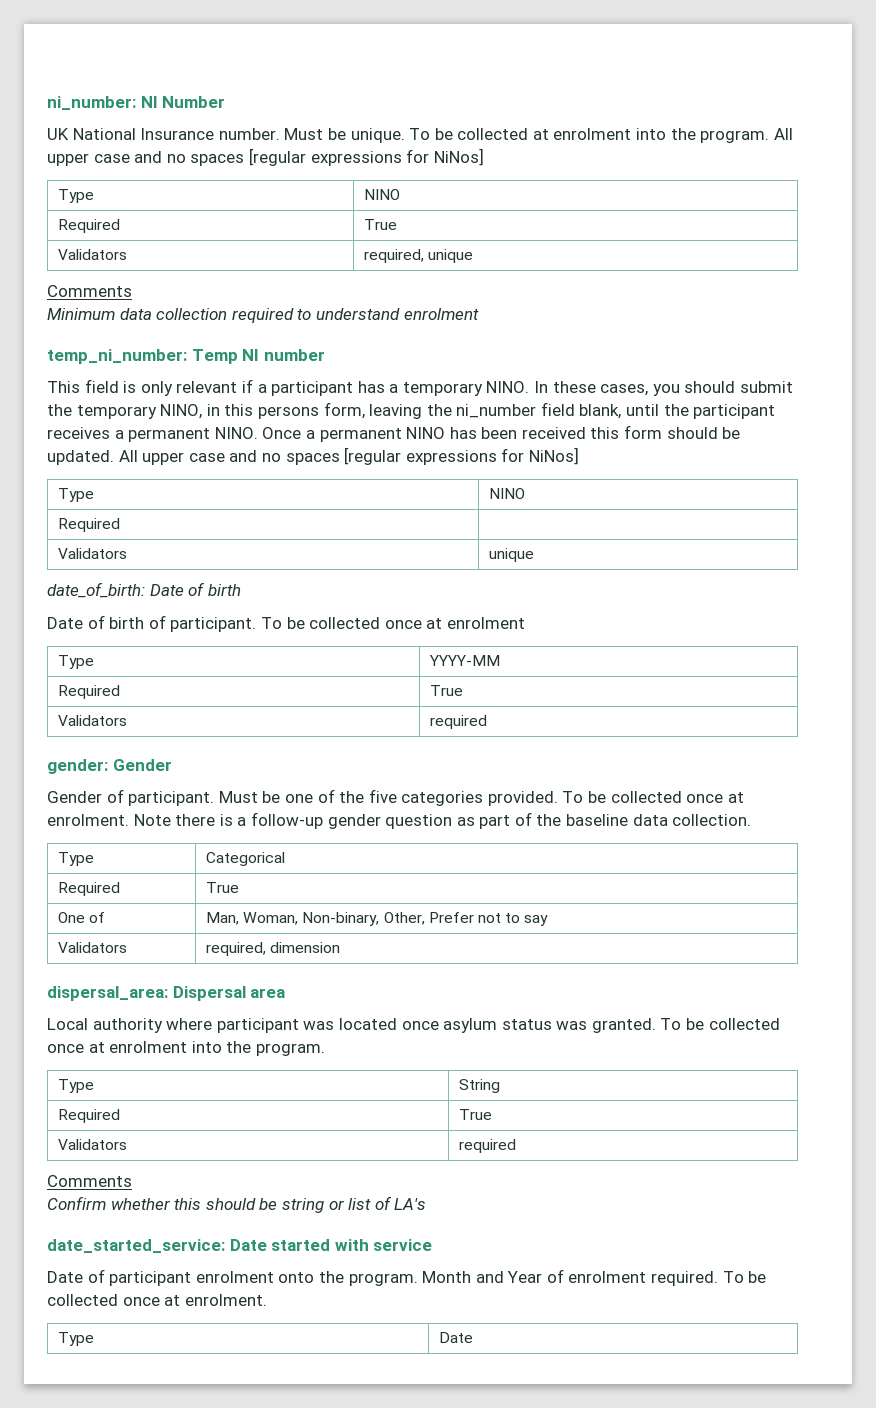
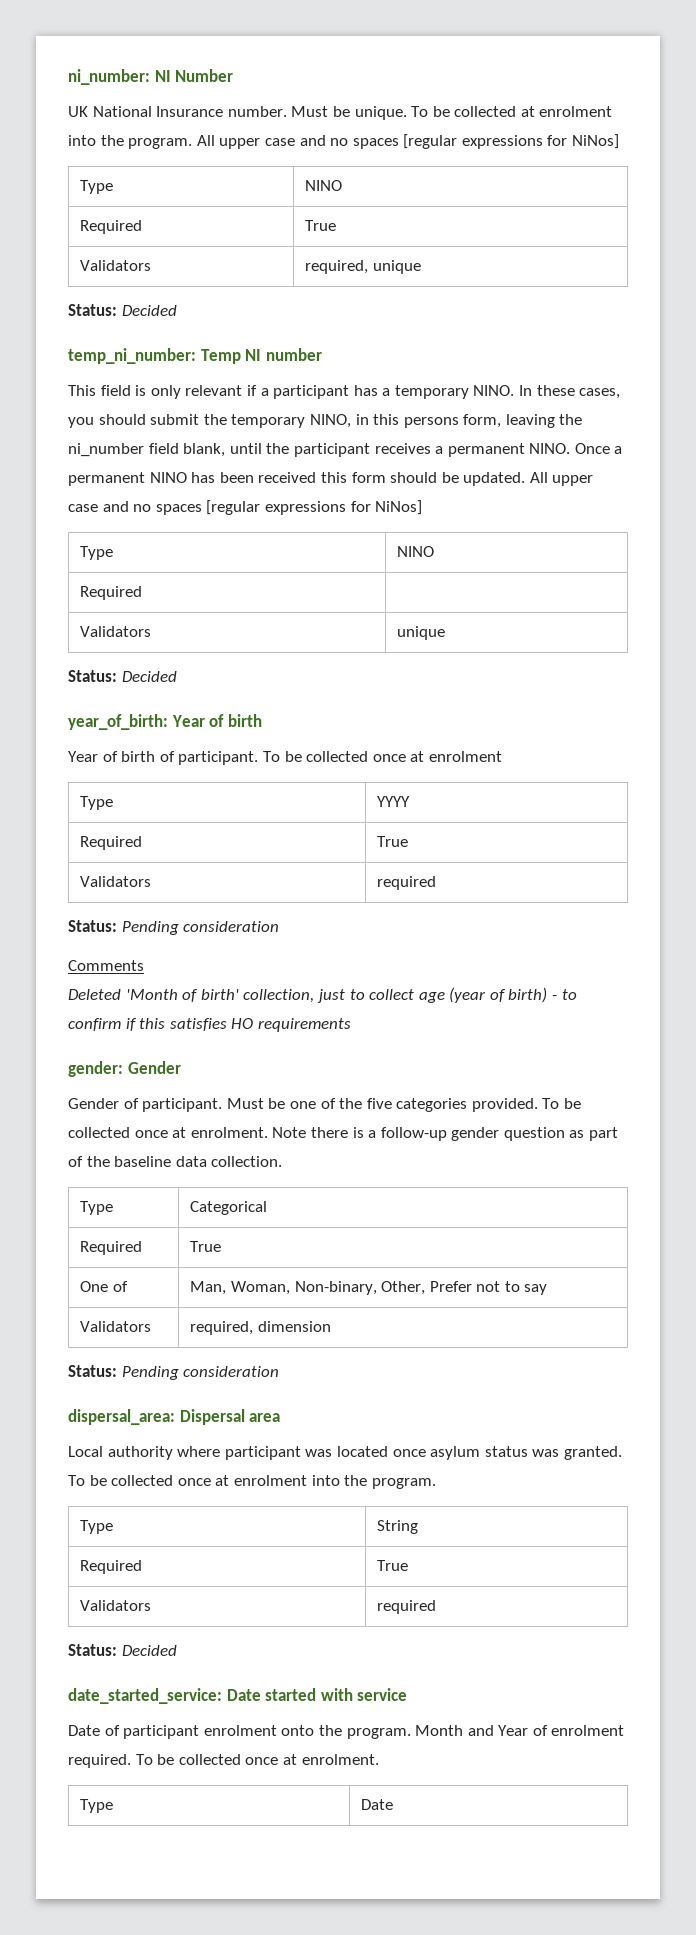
[47,285,132,297] [47,308,479,323] Comments // Minimum data collection required to understand enrolment -> [68,304,177,316] Status: Decided
[47,582,184,598] date_of_birth: Date -> [68,670,177,682] [68,714,205,730] Status: Decided // year_of_birth: Year
[47,617,83,629] Date -> [68,751,98,762] Year
[429,655,501,666] [58,685,121,699] [430,685,464,696] [58,715,128,726] [430,715,488,729] YYYY-MM // Required | True // Validators | required -> [377,796,411,807] [80,836,143,850] [377,836,409,847] [80,876,152,887] [377,876,437,890] [68,920,280,935] [68,960,144,971] [68,987,577,1003] [68,1018,351,1032] YYYY // Required | True // Validators | required // Status: Pending consideration // Comments // Deleted 'Month of birth' collection, just to collect age (year of birth) - to confirm if this satisfies HO requirements
(341, 947) none -> [68,1365,280,1380] // Status: Pending consideration
[47,1175,132,1187] [47,1196,427,1213] Comments // Confirm whether this should be string or list of LA's -> [68,1644,177,1656] Status: Decided

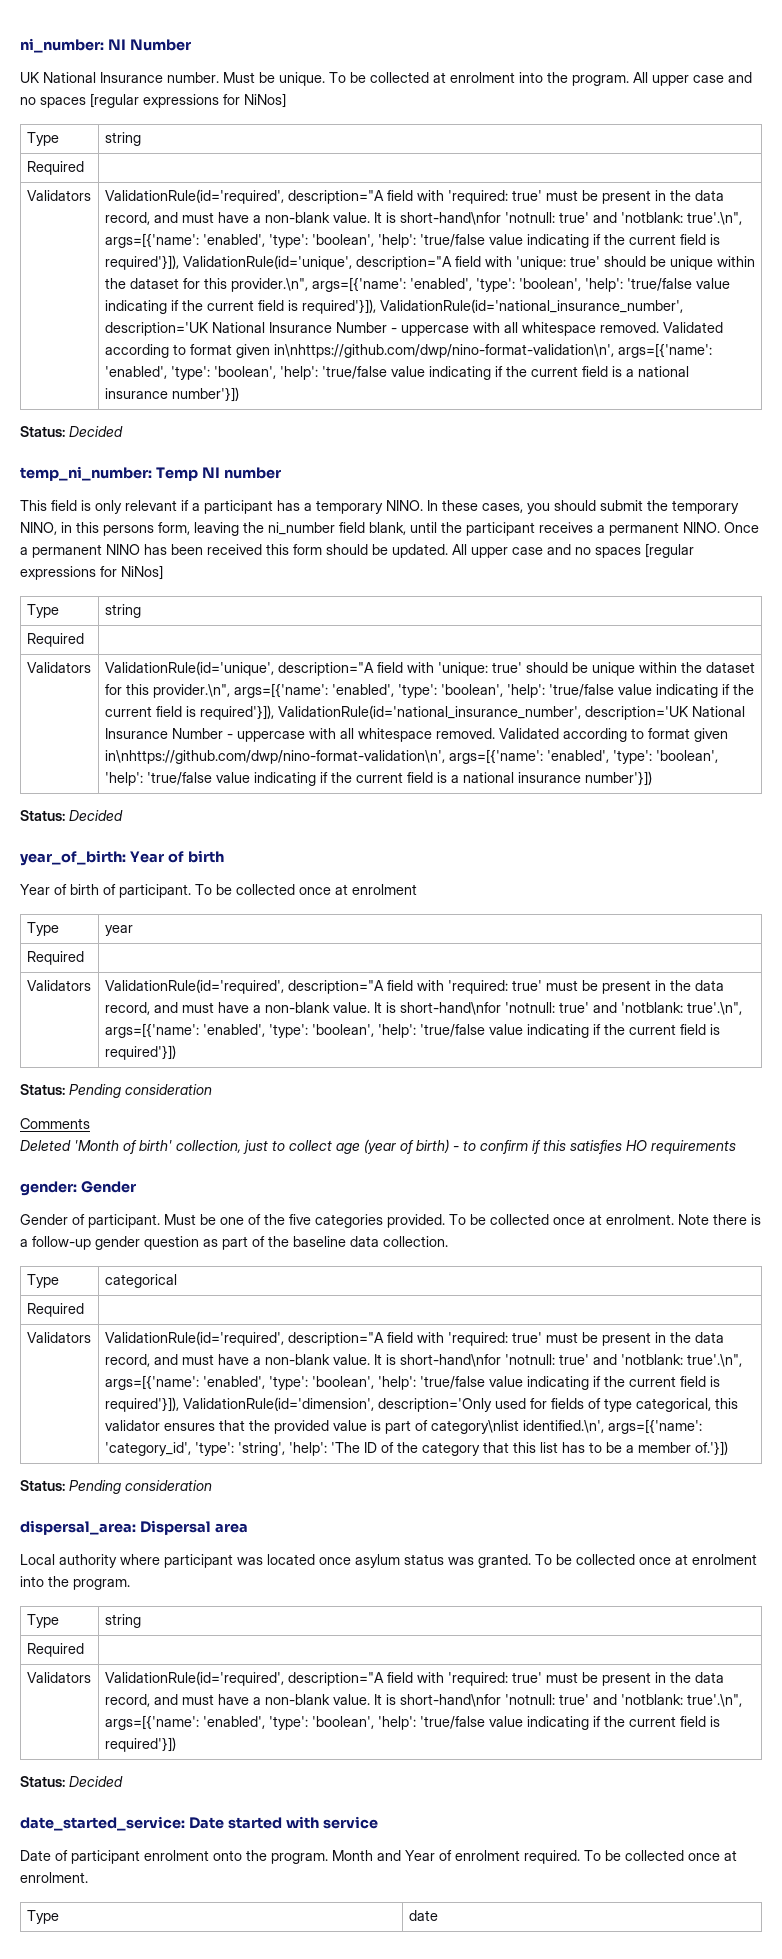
[305,180,343,191] [80,220,143,234] [305,220,337,231] [80,260,152,271] [305,260,421,274] NINO // Required | True // Validators | required, unique -> [104,132,141,146] [26,161,84,175] [26,190,91,201] [104,189,724,204] [104,212,742,225] [104,233,720,248] [104,255,755,270] [104,277,730,292] [104,299,683,314] [104,322,723,336] [104,343,712,358] [104,366,689,380] [104,387,239,402] string // Required | // Validators | ValidationRule(id='required', description="A field with 'required: true' must be present in the data record, and must have a non-blank value. It is short-hand\nfor 'notnull: true' and 'notblank: true'.\n", args=[{'name': 'enabled', 'type': 'boolean', 'help': 'true/false value indicating if the current field is required'}]), ValidationRule(id='unique', description="A field with 'unique: true' should be unique within the dataset for this provider.\n", args=[{'name': 'enabled', 'type': 'boolean', 'help': 'true/false value indicating if the current field is required'}]), ValidationRule(id='national_insurance_number', description='UK National Insurance Number - uppercase with all whitespace removed. Validated according to format given in\nhttps://github.com/dwp/nino-format-validation\n', args=[{'name': 'enabled', 'type': 'boolean', 'help': 'true/false value indicating if the current field is a national insurance number'}])
[397,546,435,557] [80,586,143,600] [80,626,152,637] [397,626,446,640] NINO // Required | // Validators | unique -> [104,604,141,618] [26,633,84,647] [26,662,91,673] [104,661,755,676] [104,683,754,698] [104,705,745,720] [104,728,728,742] [104,749,718,764] [104,771,652,786] string // Required | // Validators | ValidationRule(id='unique', description="A field with 'unique: true' should be unique within the dataset for this provider.\n", args=[{'name': 'enabled', 'type': 'boolean', 'help': 'true/false value indicating if the current field is required'}]), ValidationRule(id='national_insurance_number', description='UK National Insurance Number - uppercase with all whitespace removed. Validated according to format given in\nhttps://github.com/dwp/nino-format-validation\n', args=[{'name': 'enabled', 'type': 'boolean', 'help': 'true/false value indicating if the current field is a national insurance number'}])
[377,796,411,807] [80,836,143,850] [377,836,409,847] [80,876,152,887] [377,876,437,890] YYYY // Required | True // Validators | required -> [104,925,133,936] [26,951,84,965] [26,980,91,991] [104,979,724,994] [104,1002,742,1015] [104,1023,720,1038] [104,1045,176,1060] year // Required | // Validators | ValidationRule(id='required', description="A field with 'required: true' must be present in the data record, and must have a non-blank value. It is short-hand\nfor 'notnull: true' and 'notblank: true'.\n", args=[{'name': 'enabled', 'type': 'boolean', 'help': 'true/false value indicating if the current field is required'}])
[190,1201,268,1215] [80,1241,143,1255] [190,1241,222,1252] [80,1281,128,1292] [190,1281,548,1295] [80,1321,152,1332] [190,1321,331,1335] Categorical // Required | True // One of | Man, Woman, Non-binary, Other, Prefer not to say // Validators | required, dimension -> [104,1274,177,1288] [26,1303,84,1317] [26,1332,91,1343] [104,1331,724,1346] [104,1354,742,1367] [104,1375,720,1390] [104,1397,738,1412] [104,1419,702,1434] [104,1441,728,1456] categorical // Required | // Validators | ValidationRule(id='required', description="A field with 'required: true' must be present in the data record, and must have a non-blank value. It is short-hand\nfor 'notnull: true' and 'notblank: true'.\n", args=[{'name': 'enabled', 'type': 'boolean', 'help': 'true/false value indicating if the current field is required'}]), ValidationRule(id='dimension', description='Only used for fields of type categorical, this validator ensures that the provided value is part of category\nlist identified.\n', args=[{'name': 'category_id', 'type': 'string', 'help': 'The ID of the category that this list has to be a member of.'}])
[377,1520,419,1534] [80,1560,143,1574] [377,1560,409,1571] [80,1600,152,1611] [377,1600,437,1614] String // Required | True // Validators | required -> [104,1614,141,1628] [26,1643,84,1657] [26,1672,91,1683] [104,1671,724,1686] [104,1694,742,1707] [104,1715,720,1730] [104,1737,176,1752] string // Required | // Validators | ValidationRule(id='required', description="A field with 'required: true' must be present in the data record, and must have a non-blank value. It is short-hand\nfor 'notnull: true' and 'notblank: true'.\n", args=[{'name': 'enabled', 'type': 'boolean', 'help': 'true/false value indicating if the current field is required'}])
[361,1799,394,1810] Date -> [408,1910,438,1921] date

